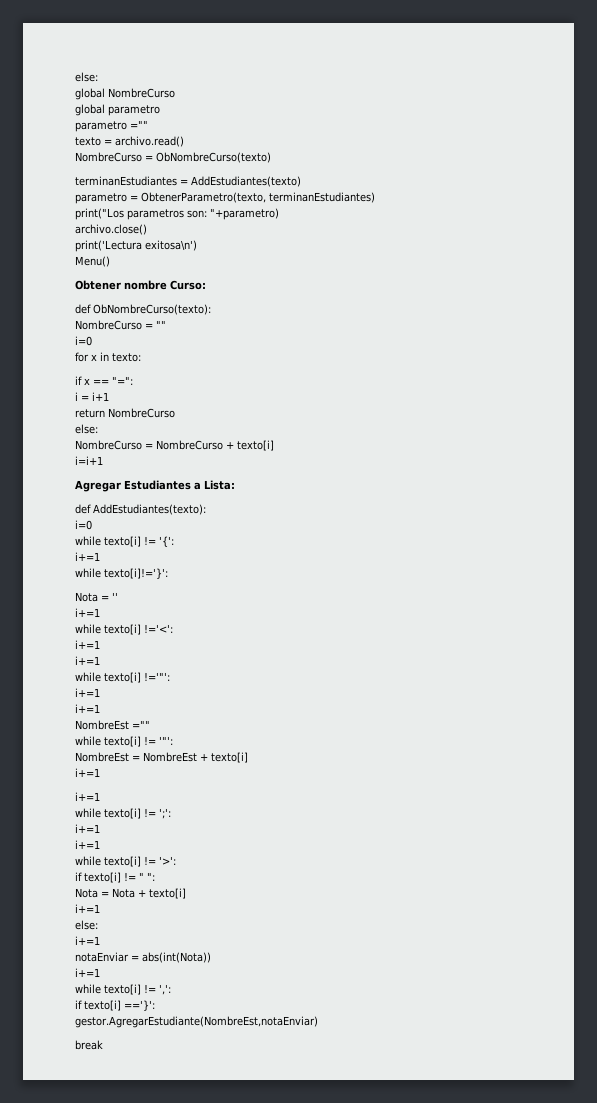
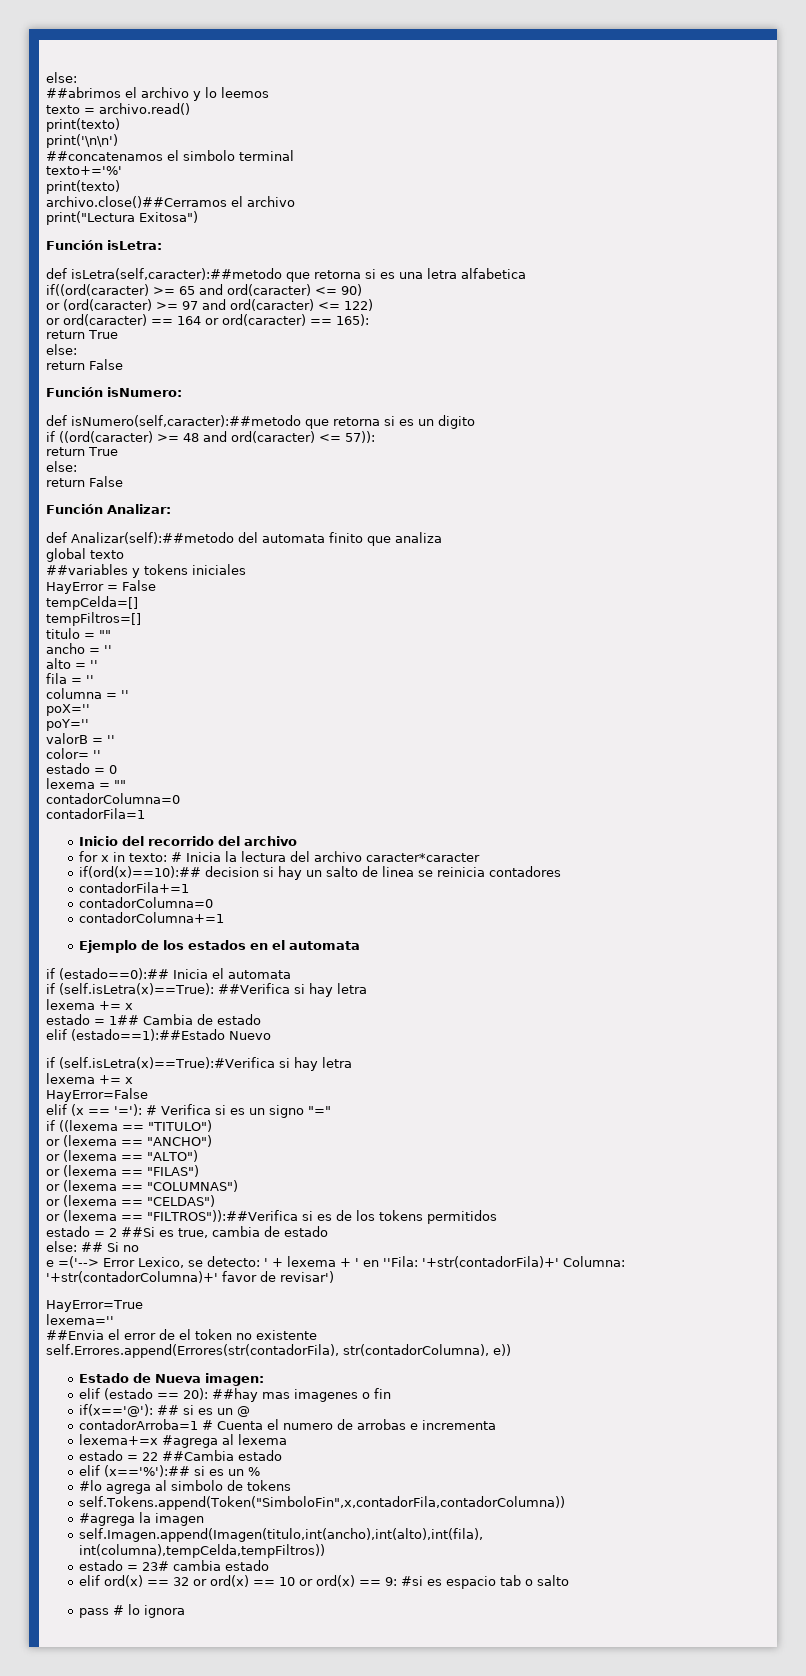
[75,72,98,82] [75,88,175,100] [75,104,160,116] [75,120,148,132] [75,136,184,147] [75,152,271,163] [75,176,301,187] [75,192,375,204] [75,208,279,220] [75,224,147,235] [75,240,197,252] [75,256,110,267] [75,280,206,290] [75,304,211,315] [75,320,166,330] [75,336,92,346] [75,352,141,362] [75,376,133,385] [75,392,109,401] [75,408,175,418] [75,424,98,434] [75,440,274,451] [75,456,103,465] [75,480,235,492] [75,504,206,515] [75,520,92,530] [75,536,174,547] [75,552,100,561] [75,568,168,579] [75,592,118,602] [75,608,100,617] [75,624,173,635] [75,640,100,649] [75,656,100,665] [75,672,170,683] [75,688,100,697] [75,704,100,713] [75,720,150,730] [75,736,173,747] [75,752,248,763] [75,768,100,777] [75,792,100,801] [75,808,171,819] [75,824,100,833] [75,840,100,849] [75,856,176,867] [75,872,155,883] [75,888,186,899] [75,904,100,913] [75,920,98,930] [75,936,100,945] [75,952,211,963] [75,968,100,977] [75,984,171,995] [75,1000,155,1011] [75,1016,318,1028] [75,1040,103,1050] else: // global NombreCurso // global parametro // parametro ="" // texto = archivo.read() // NombreCurso = ObNombreCurso(texto) // terminanEstudiantes = AddEstudiantes(texto) // parametro = ObtenerParametro(texto, terminanEstudiantes) // print("Los parametros son: "+parametro) // archivo.close() // print('Lectura exitosa\n') // Menu() // Obtener nombre Curso: // def ObNombreCurso(texto): // NombreCurso = "" // i=0 // for x in texto: // if x == "=": // i = i+1 // return NombreCurso // else: // NombreCurso = NombreCurso + texto[i] // i=i+1 // Agregar Estudiantes a Lista: // def AddEstudiantes(texto): // i=0 // while texto[i] != '{': // i+=1 // while texto[i]!='}': // Nota = '' // i+=1 // while texto[i] !='<': // i+=1 // i+=1 // while texto[i] !='"': // i+=1 // i+=1 // NombreEst ="" // while texto[i] != '"': // NombreEst = NombreEst + texto[i] // i+=1 // i+=1 // while texto[i] != ';': // i+=1 // i+=1 // while texto[i] != '>': // if texto[i] != " ": // Nota = Nota + texto[i] // i+=1 // else: // i+=1 // notaEnviar = abs(int(Nota)) // i+=1 // while texto[i] != ',': // if texto[i] =='}': // gestor.AgregarEstudiante(NombreEst,notaEnviar) // break -> [46,72,77,83] [46,87,269,101] [46,103,190,115] [46,118,120,132] [46,134,118,148] [46,150,294,161] [46,166,122,175] [46,180,120,194] [46,196,295,208] [46,211,198,225] [46,240,162,250] [46,268,526,282] [46,284,362,296] [46,299,373,311] [46,314,369,326] [46,330,118,339] [46,344,77,355] [46,359,123,370] [46,387,182,397] [46,415,475,429] [46,431,375,443] [46,447,118,456] [46,461,77,472] [46,476,123,487] [46,504,171,514] [46,532,442,546] [46,548,124,562] [46,564,246,578] [46,580,156,594] [46,596,138,610] [46,612,141,626] [46,628,111,639] [46,643,112,654] [46,658,98,669] [46,673,94,684] [46,688,129,699] [46,704,90,716] [46,719,89,731] [46,733,115,744] [46,748,101,759] [46,763,117,774] [46,778,126,789] [46,793,180,804] [46,808,145,819] [78,836,297,846] [78,851,480,862] [78,866,561,880] [78,882,189,893] [78,897,213,908] [78,912,224,923] [78,940,360,953] [46,968,291,980] [46,983,367,997] [46,999,133,1010] [46,1014,261,1025] [46,1029,271,1041] [46,1057,352,1071] [46,1073,133,1084] [46,1088,148,1102] [46,1104,331,1118] [46,1120,212,1132] [46,1135,212,1147] [46,1150,198,1162] [46,1165,199,1177] [46,1180,238,1192] [46,1195,215,1207] [46,1210,497,1224] [46,1226,328,1238] [46,1241,139,1252] [46,1256,625,1268] [46,1271,334,1283] [46,1300,143,1312] [46,1314,114,1325] [46,1329,317,1340] [46,1344,511,1358] [78,1373,264,1386] [78,1388,391,1402] [78,1404,250,1417] [78,1419,496,1430] [78,1434,287,1448] [78,1450,282,1461] [78,1465,260,1477] [78,1480,291,1494] [78,1496,565,1510] [78,1512,204,1526] [78,1528,483,1542] [78,1544,325,1558] [78,1560,269,1571] [78,1575,569,1589] [78,1604,185,1618] else: // ##abrimos el archivo y lo leemos // texto = archivo.read() // print(texto) // print('\n\n') // ##concatenamos el simbolo terminal // texto+='%' // print(texto) // archivo.close()##Cerramos el archivo // print("Lectura Exitosa") // Función isLetra: // def isLetra(self,caracter):##metodo que retorna si es una letra alfabetica // if((ord(caracter) >= 65 and ord(caracter) <= 90) // or (ord(caracter) >= 97 and ord(caracter) <= 122) // or ord(caracter) == 164 or ord(caracter) == 165): // return True // else: // return False // Función isNumero: // def isNumero(self,caracter):##metodo que retorna si es un digito // if ((ord(caracter) >= 48 and ord(caracter) <= 57)): // return True // else: // return False // Función Analizar: // def Analizar(self):##metodo del automata finito que analiza // global texto // ##variables y tokens iniciales // HayError = False // tempCelda=[] // tempFiltros=[] // titulo = "" // ancho = '' // alto = '' // fila = '' // columna = '' // poX='' // poY='' // valorB = '' // color= '' // estado = 0 // lexema = "" // contadorColumna=0 // contadorFila=1 // Inicio del recorrido del archivo // for x in texto: # Inicia la lectura del archivo caracter*caracter // if(ord(x)==10):## decision si hay un salto de linea se reinicia contadores // contadorFila+=1 // contadorColumna=0 // contadorColumna+=1 // Ejemplo de los estados en el automata // if (estado==0):## Inicia el automata // if (self.isLetra(x)==True): ##Verifica si hay letra // lexema += x // estado = 1## Cambia de estado // elif (estado==1):##Estado Nuevo // if (self.isLetra(x)==True):#Verifica si hay letra // lexema += x // HayError=False // elif (x == '='): # Verifica si es un signo "=" // if ((lexema == "TITULO") // or (lexema == "ANCHO") // or (lexema == "ALTO") // or (lexema == "FILAS") // or (lexema == "COLUMNAS") // or (lexema == "CELDAS") // or (lexema == "FILTROS")):##Verifica si es de los tokens permitidos // estado = 2 ##Si es true, cambia de estado // else: ## Si no // e =('--> Error Lexico, se detecto: ' + lexema + ' en ''Fila: '+str(contadorFila)+' Columna: '+str(contadorColumna)+' favor de revisar') // HayError=True // lexema='' // ##Envia el error de el token no existente // self.Errores.append(Errores(str(contadorFila), str(contadorColumna), e)) // Estado de Nueva imagen: // elif (estado == 20): ##hay mas imagenes o fin // if(x=='@'): ## si es un @ // contadorArroba=1 # Cuenta el numero de arrobas e incrementa // lexema+=x #agrega al lexema // estado = 22 ##Cambia estado // elif (x=='%'):## si es un % // #lo agrega al simbolo de tokens // self.Tokens.append(Token("SimboloFin",x,contadorFila,contadorColumna)) // #agrega la imagen // self.Imagen.append(Imagen(titulo,int(ancho),int(alto),int(fila), int(columna),tempCelda,tempFiltros)) // estado = 23# cambia estado // elif ord(x) == 32 or ord(x) == 10 or ord(x) == 9: #si es espacio tab o salto // pass # lo ignora

